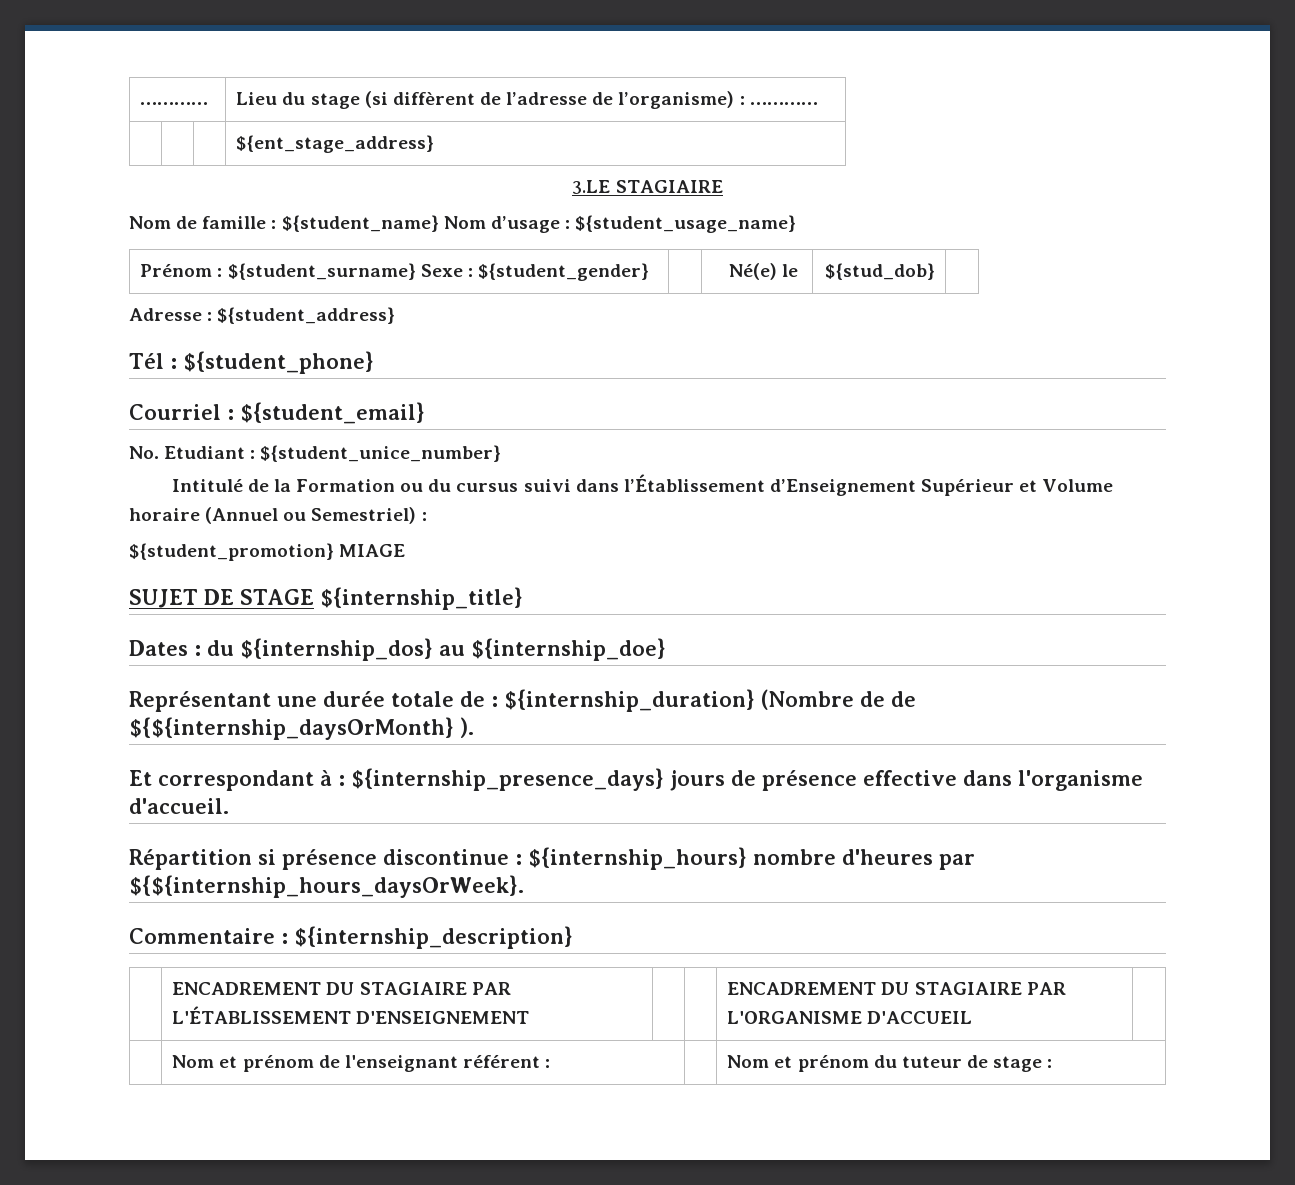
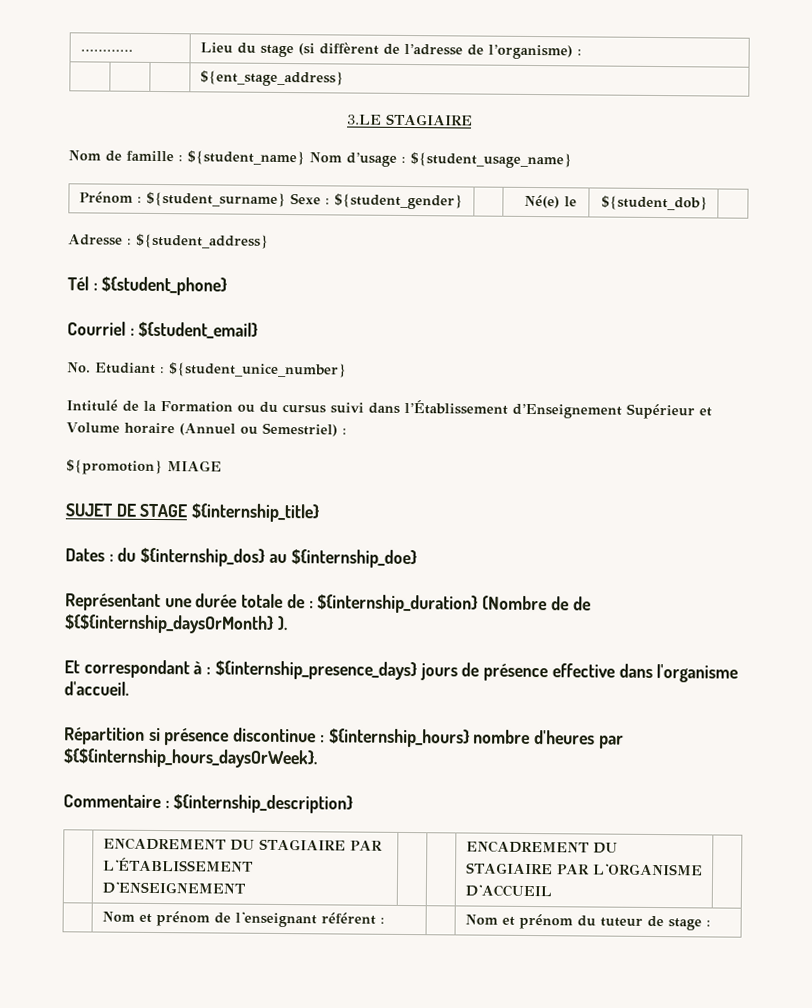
[749,102,818,105] ………… -> (582, 52) none
[824,263,935,280] ${stud_dob} -> [601,195,709,211] ${student_dob}
[129,543,334,561] ${student_promotion} -> [66,459,163,476] ${promotion}

